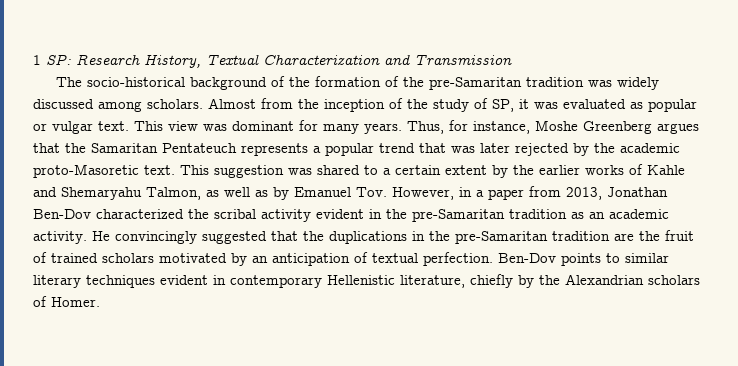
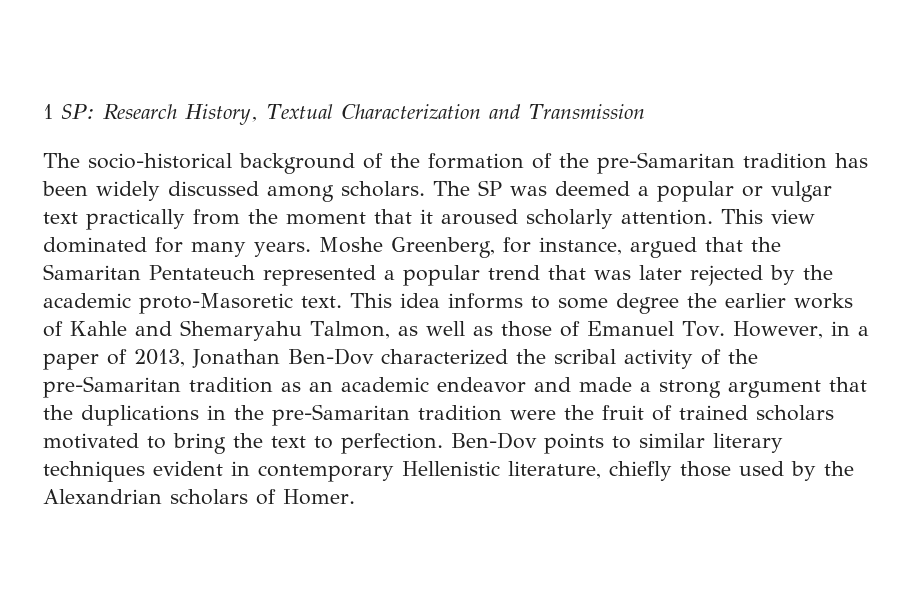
[588,80,613,87] was -> [835,153,868,168] [42,181,88,196] has been
[208,98,697,112] [33,120,699,134] Almost from the inception of the study of SP, it was evaluated as popular or vulgar text. This view was dominant for many years. Thus, for instance, Moshe Greenberg argues -> [433,180,832,202] [43,209,815,230] [43,237,697,258] The SP was deemed a popular or vulgar text practically from the moment that it aroused scholarly attention. This view dominated for many years. Moshe Greenberg, for instance, argued
[241,143,308,156] represents -> [262,265,376,286] represented
[214,165,508,178] suggestion was shared to a certain extent by -> [400,293,679,314] idea informs to some degree
[273,187,289,200] by -> [500,321,580,337] those of
[529,186,561,197] from -> [107,349,127,365] of
[316,209,382,219] evident in -> [701,349,721,365] of
[33,231,267,244] activity. He convincingly suggested -> [437,377,821,398] endeavor and made a strong argument
[614,233,634,241] are -> [510,410,556,420] were
[231,252,418,266] by an anticipation of textual -> [147,433,333,454] to bring the text to
(513, 281) none -> [680,461,784,477] those used

